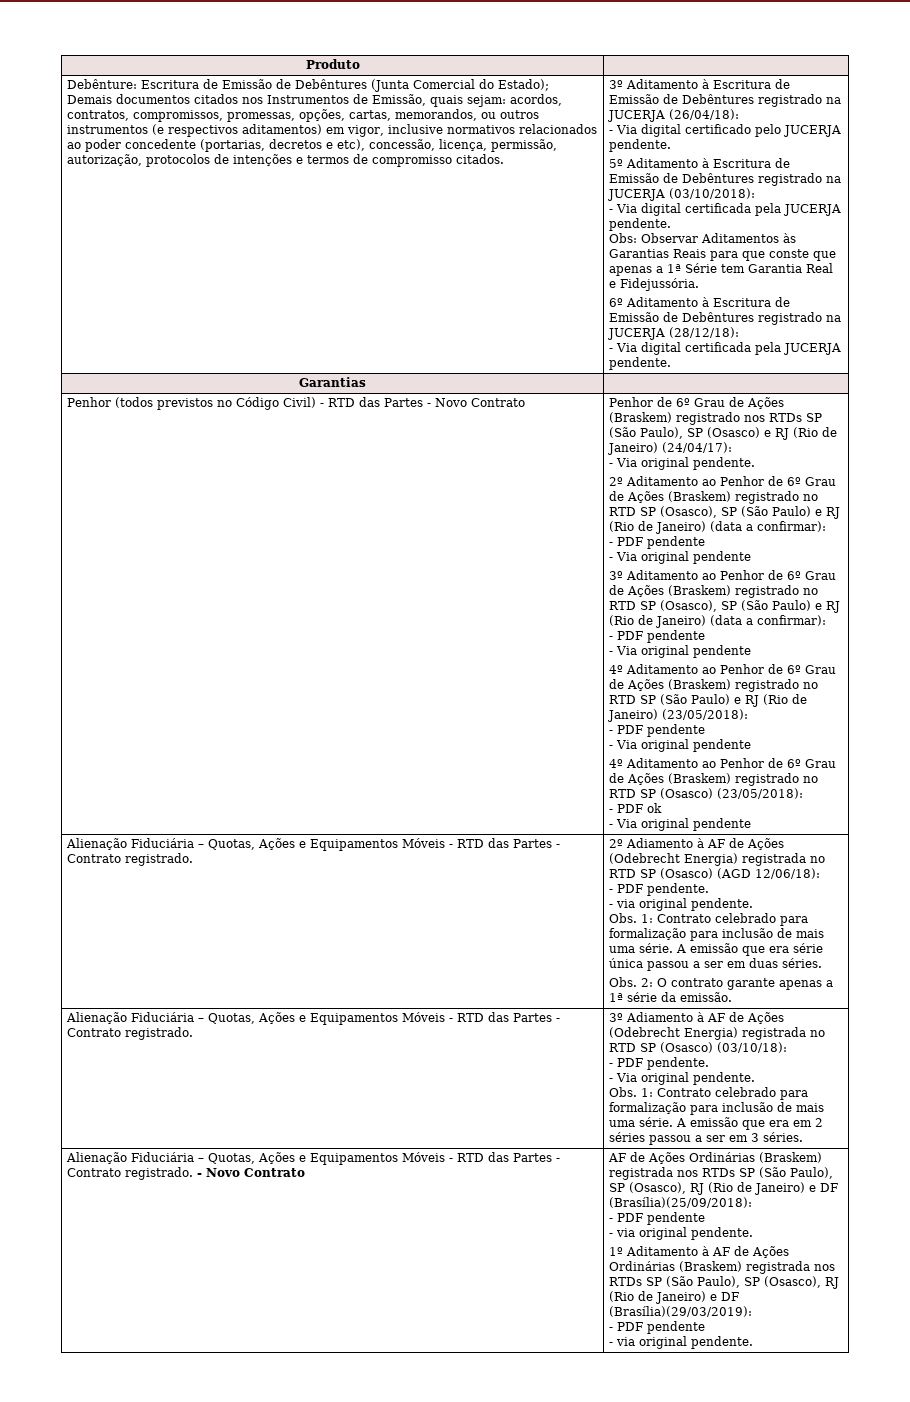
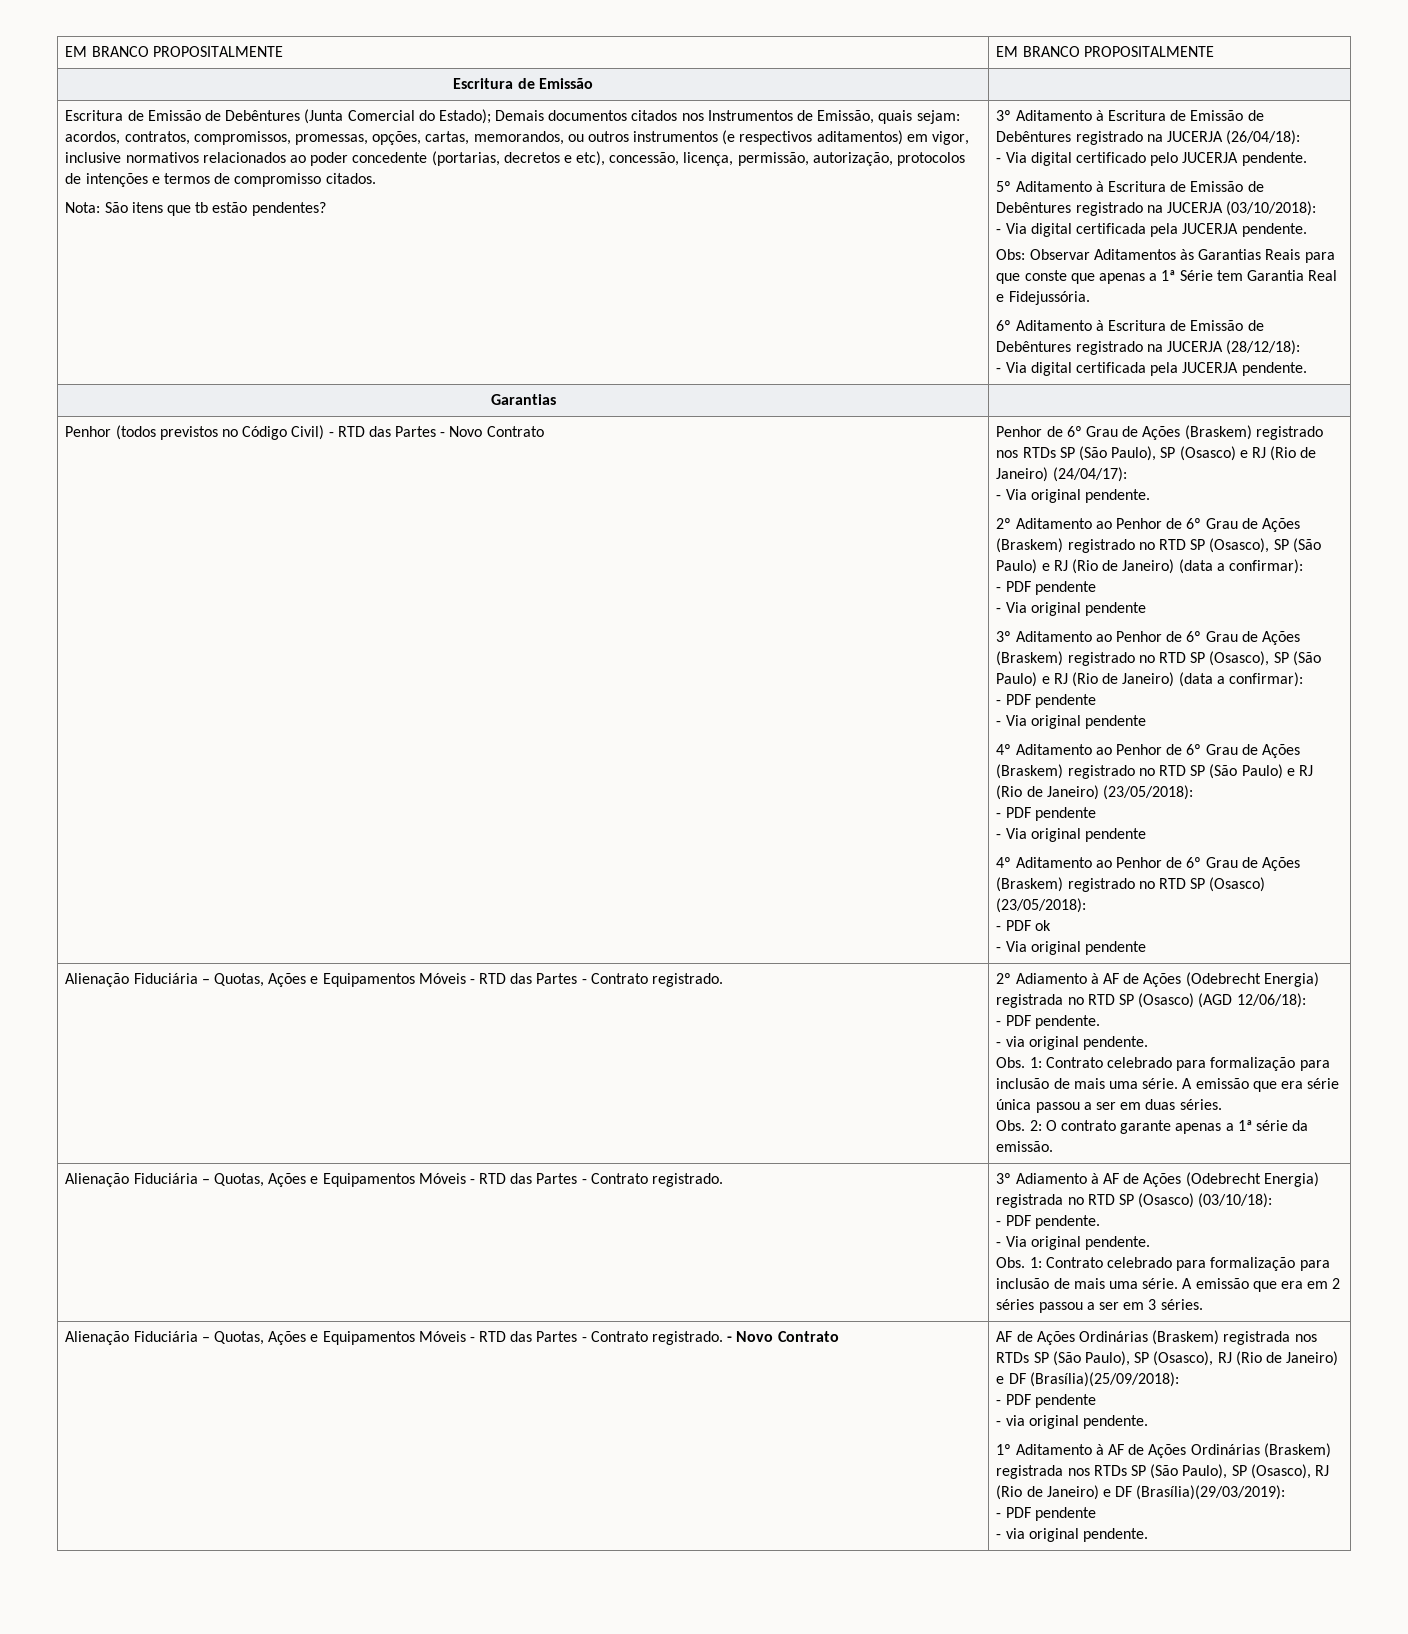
[305,59,360,69] [67,79,138,89] Produto | // Debênture: -> [65,46,283,57] [996,46,1214,57] [453,78,593,89] EM BRANCO PROPOSITALMENTE | EM BRANCO PROPOSITALMENTE // Escritura de Emissão | //
(505, 159) none -> [65,202,326,216] // Nota: São itens que tb estão pendentes?

